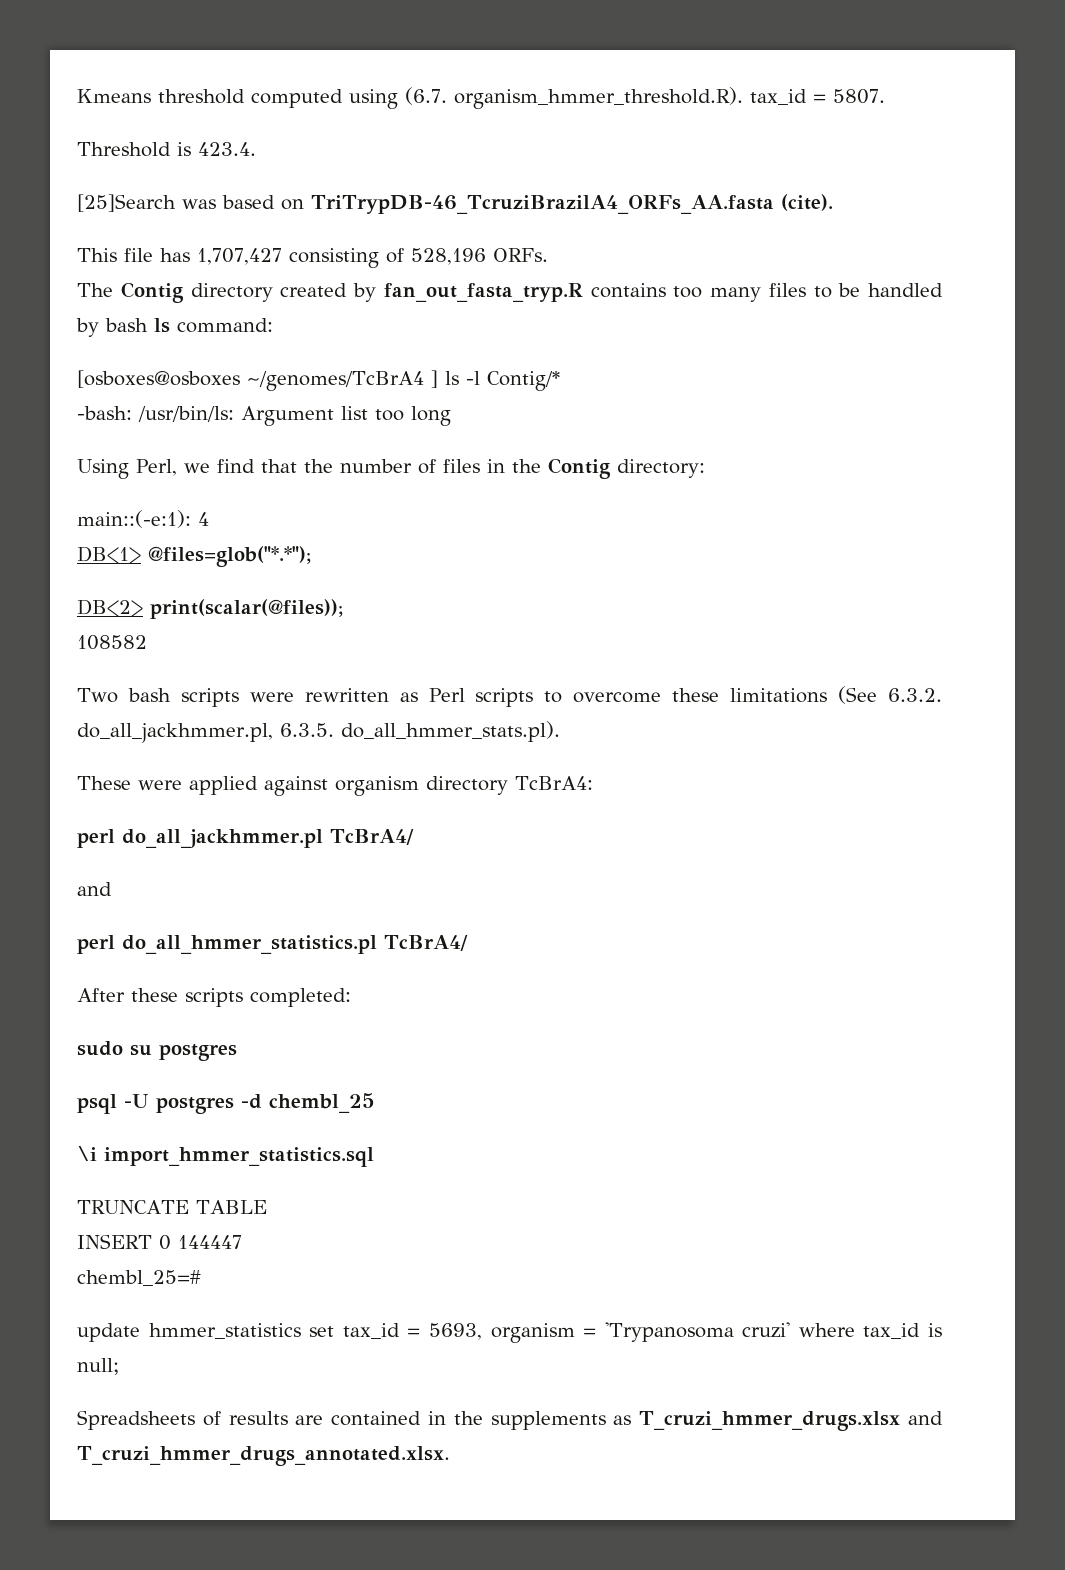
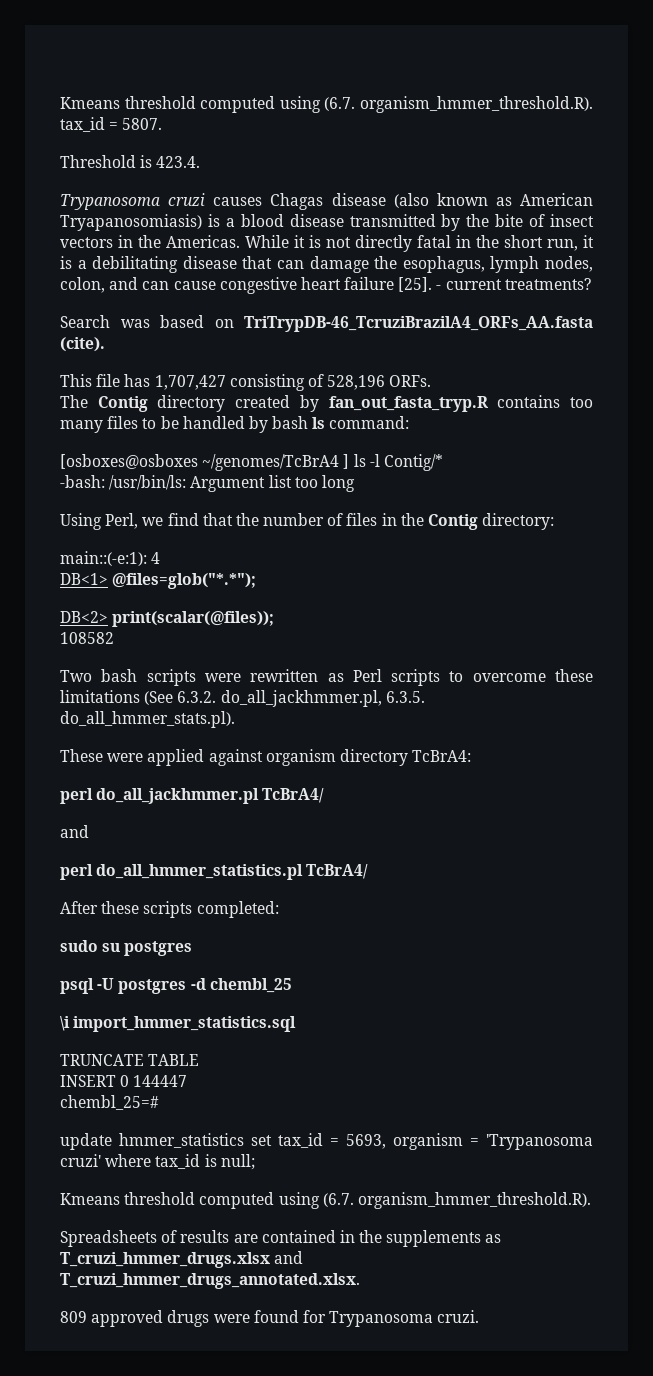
[77,194,176,212] [25]Search -> [60,193,593,210] [60,214,594,231] [60,235,594,252] [60,256,593,273] [60,277,591,294] [60,315,110,328] Trypanosoma cruzi causes Chagas disease (also known as American Tryapanosomiasis) is a blood disease transmitted by the bite of insect vectors in the Americas. While it is not directly fatal in the short run, it is a debilitating disease that can damage the esophagus, lymph nodes, colon, and can cause congestive heart failure [25]. - current treatments? // Search
(119, 1366) none -> [60,1192,591,1209] // Kmeans threshold computed using (6.7. organism_hmmer_threshold.R).
(450, 1456) none -> [60,1310,480,1327] // 809 approved drugs were found for Trypanosoma cruzi.

